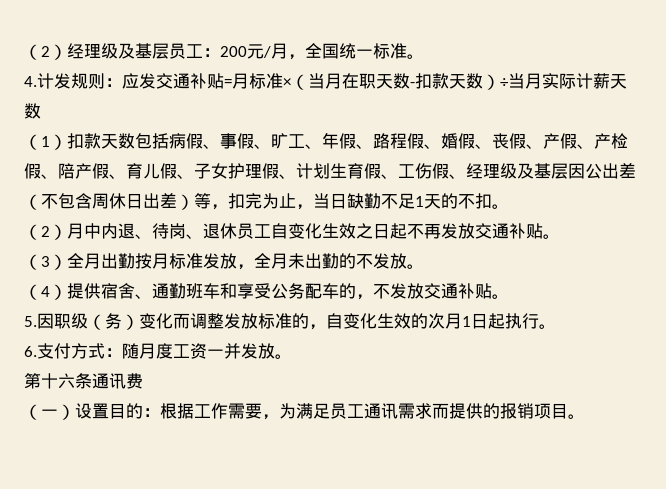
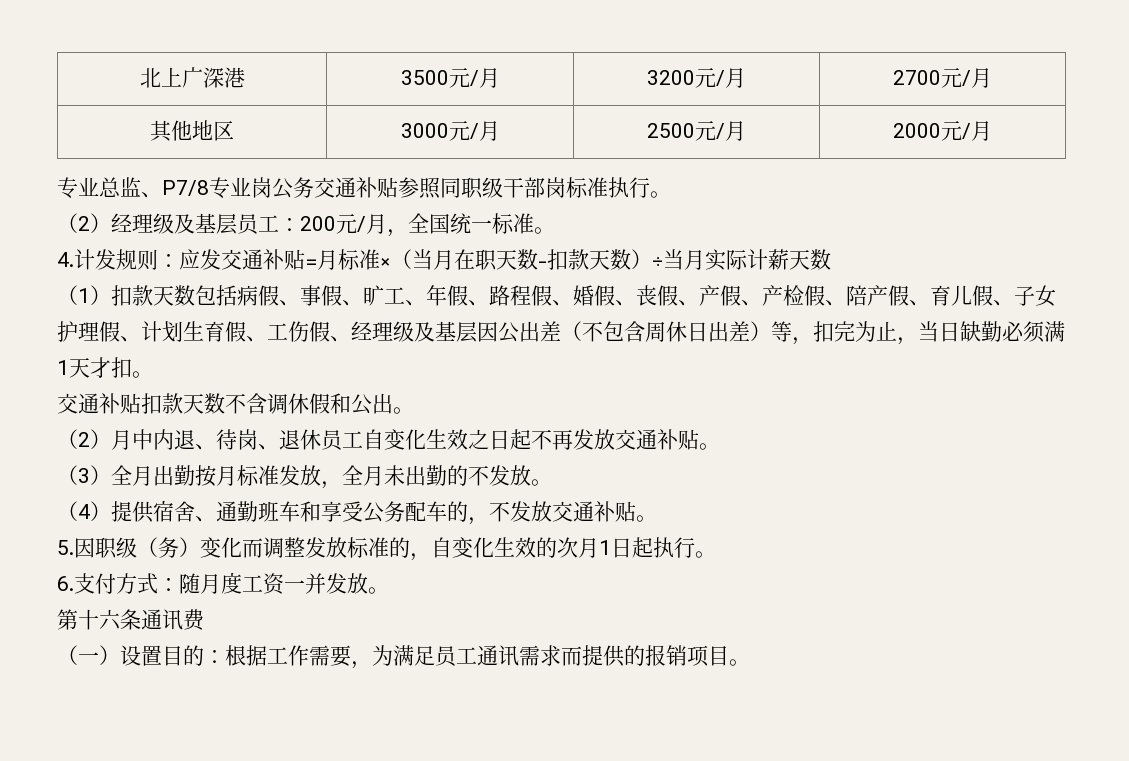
(24, 52) none -> [139,67,245,88] [400,68,500,88] [647,68,746,88] [893,68,992,88] [150,120,234,142] [400,121,500,141] [647,121,746,141] [893,121,992,141] [57,177,671,199] 北上广深港 | 3500元/月 | 3200元/月 | 2700元/月 // 其他地区 | 3000元/月 | 2500元/月 | 2000元/月 // 专业总监、P7/8专业岗公务交通补贴参照同职级干部岗标准执行。 //
[381,193,492,209] 不足1天的不扣 -> [1002,321,1065,343] [57,357,153,378] [57,393,393,415] 必须满1天才扣。 // 交通补贴扣款天数不含调休假和公出

